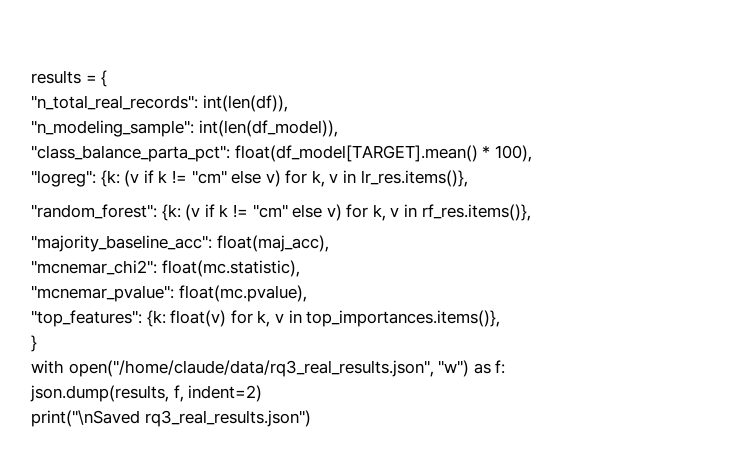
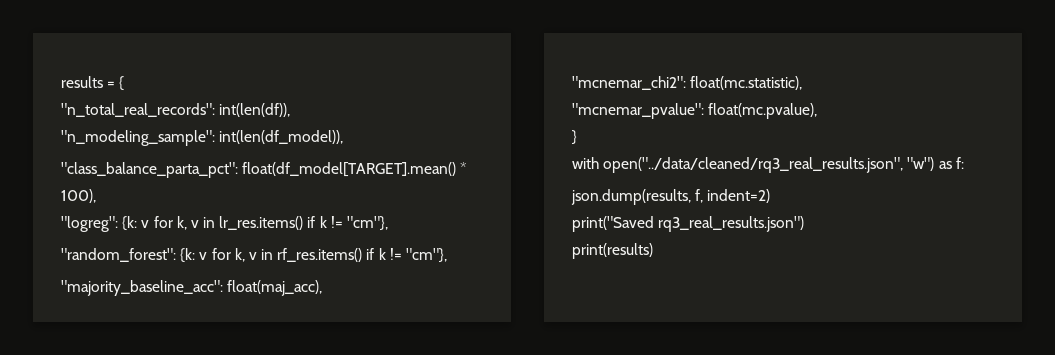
[124,170,468,187] [31,204,531,221] (v if k != "cm" else v) for k, v in lr_res.items()}, // "random_forest": {k: (v if k != "cm" else v) for k, v in rf_res.items()}, -> [141,216,389,231] [61,248,448,263] v for k, v in lr_res.items() if k != "cm"}, // "random_forest": {k: v for k, v in rf_res.items() if k != "cm"},
[31,310,501,327] // "top_features": {k: float(v) for k, v in top_importances.items()}, -> (818, 111) none
[68,360,434,377] open("/home/claude/data/rq3_real_results.json", -> [603,157,904,173] open("../data/cleaned/rq3_real_results.json",
[31,410,140,427] print("\nSaved -> [572,216,654,232] print("Saved
(311, 418) none -> [572,243,653,259] // print(results)

